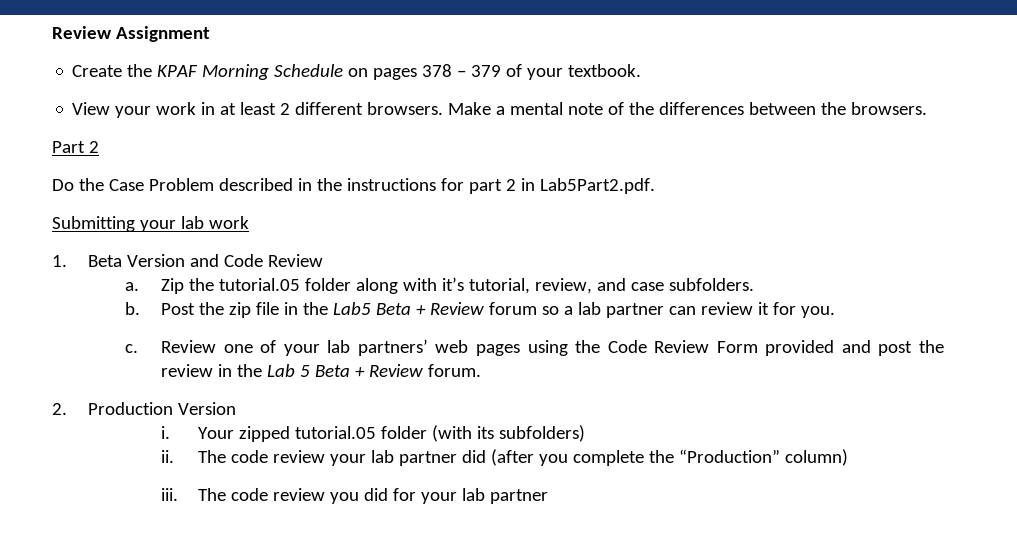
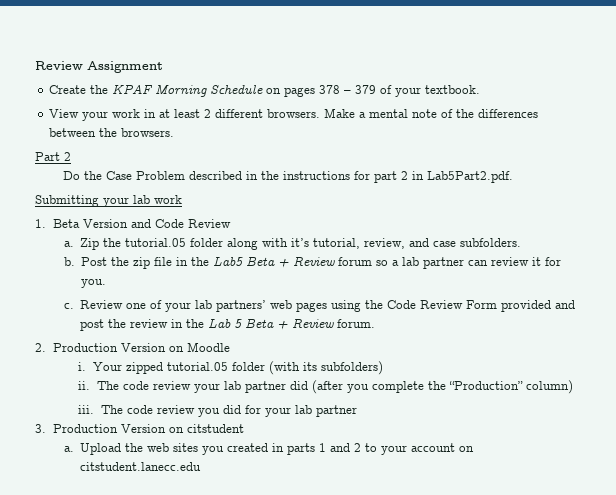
(237, 408) none -> [168,342,230,352] on Moodle
(548, 496) none -> [35,424,244,433] [63,443,475,455] [80,462,202,471] // 3. Production Version on citstudent // a. Upload the web sites you created in parts 1 and 2 to your account on citstudent.lanecc.edu

